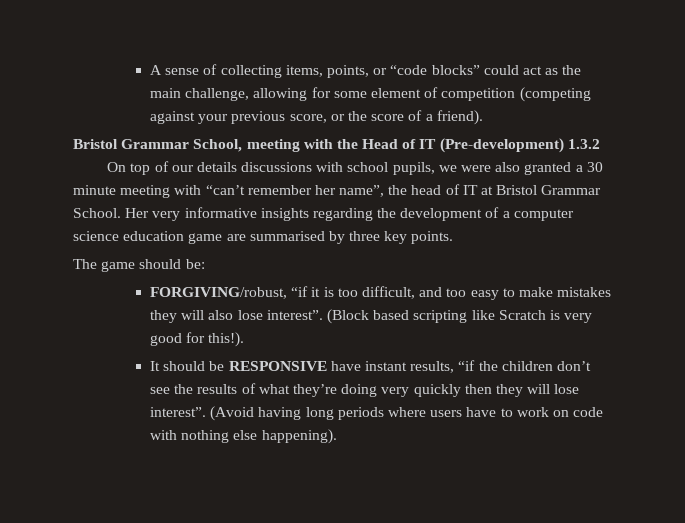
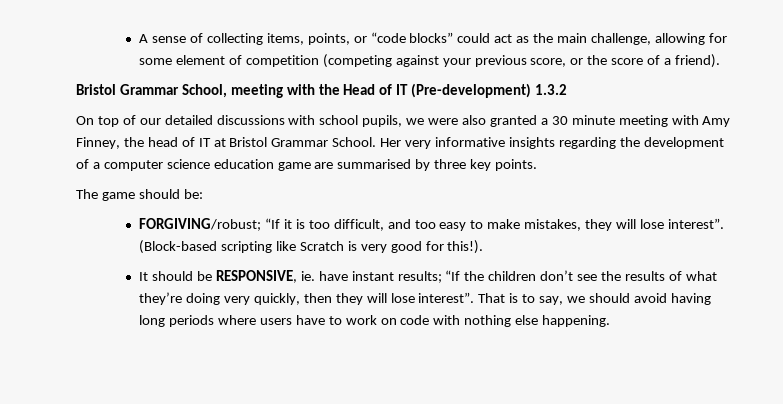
[196,162,237,172] details -> [164,115,213,125] detailed
[205,185,385,197] “can’t remember her name”, -> [702,116,731,127] [76,137,120,149] Amy Finney,
[150,286,309,299] FORGIVING/robust, “if -> [139,218,281,231] FORGIVING/robust; “If
[557,287,612,297] [150,309,410,324] mistakes they will also lose interest”. (Block based -> [524,218,724,231] [139,240,218,254] mistakes, they will lose interest”. (Block-based
[228,360,476,373] RESPONSIVE have instant results, “if -> [215,270,461,283] RESPONSIVE, ie. have instant results; “If
[413,384,461,397] quickly -> [253,293,300,305] quickly,
[210,406,255,421] (Avoid -> [478,293,667,305] That is to say, we should avoid
[261,429,337,444] happening). -> [542,315,611,327] happening.

